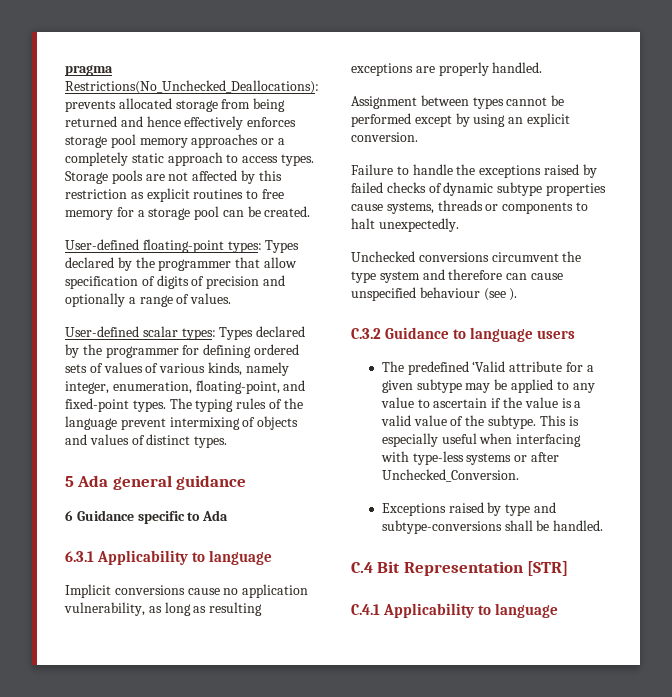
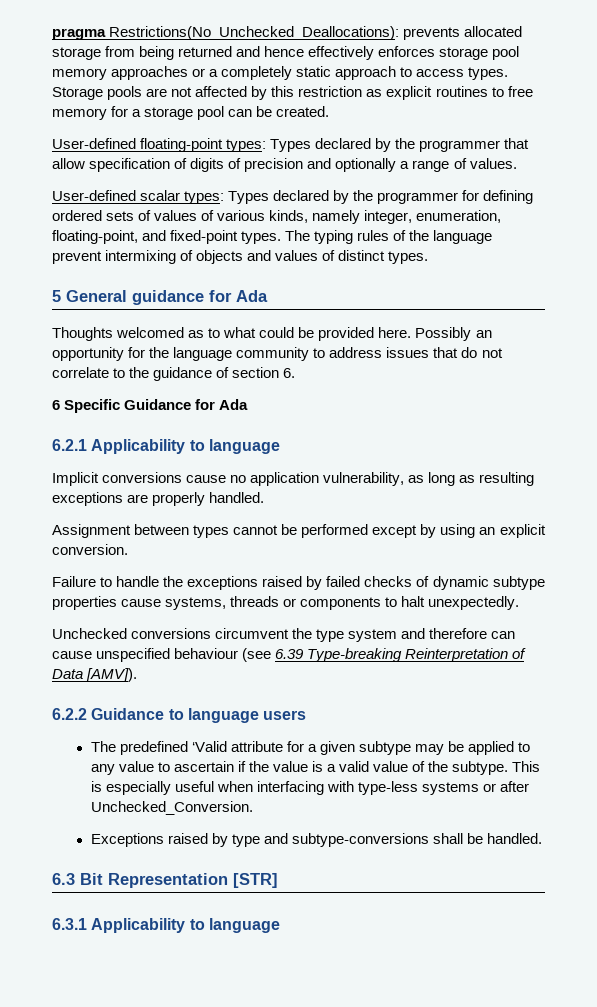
[77,475,247,490] [65,510,229,524] [65,551,94,562] Ada general guidance // 6 Guidance specific to Ada // 6.3.1 -> [66,290,268,305] [52,327,492,341] [52,347,503,361] [52,367,296,381] [52,399,249,413] [52,439,87,451] General guidance for Ada // Thoughts welcomed as to what could be provided here. Possibly an opportunity for the language community to address issues that do not correlate to the guidance of section 6. // 6 Specific Guidance for Ada // 6.2.1
[509,288,518,301] [351,328,381,339] ). // C.3.2 -> [275,648,527,662] [52,668,138,682] [52,708,87,720] 6.39 Type-breaking Reinterpretation of Data [AMV]). // 6.2.2
[351,562,373,573] C.4 -> [52,873,75,885] 6.3
[351,604,380,615] C.4.1 -> [52,918,87,930] 6.3.1

